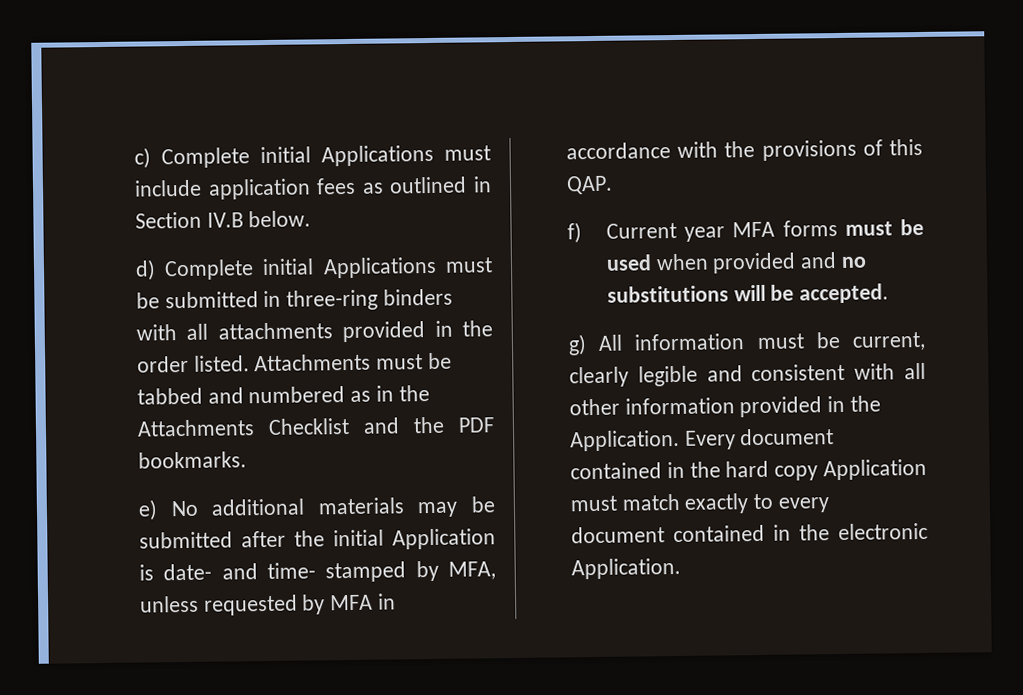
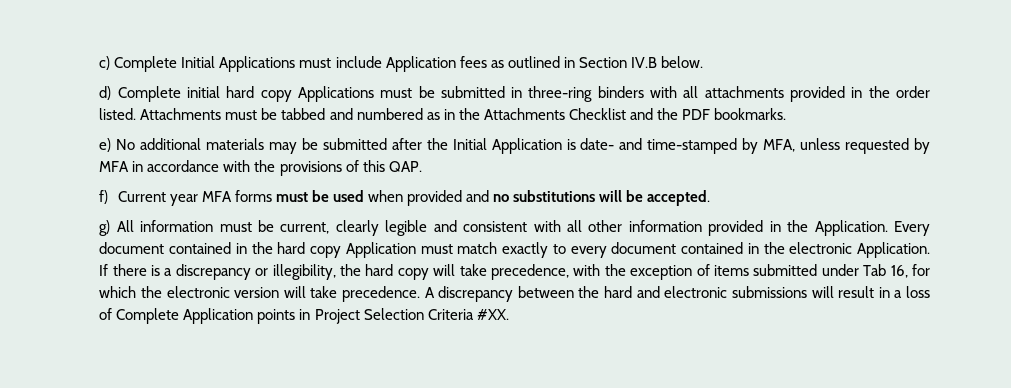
[259,146,311,164] initial -> [181,56,216,68] Initial
[207,178,311,200] application -> [385,56,456,72] Application
(315, 267) none -> [226,86,292,102] hard copy
[332,529,384,547] initial -> [452,138,487,150] Initial
[266,561,407,583] time- stamped -> [647,138,738,154] time-stamped
(681, 568) none -> [99,264,931,280] [99,286,931,302] [99,308,509,324] If there is a discrepancy or illegibility, the hard copy will take precedence, with the exception of items submitted under Tab 16, for which the electronic version will take precedence. A discrepancy between the hard and electronic submissions will result in a loss of Complete Application points in Project Selection Criteria #XX.

